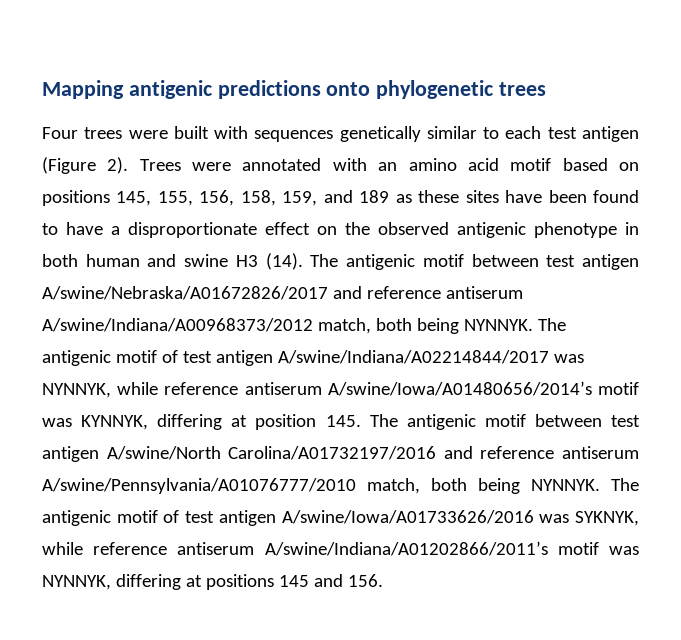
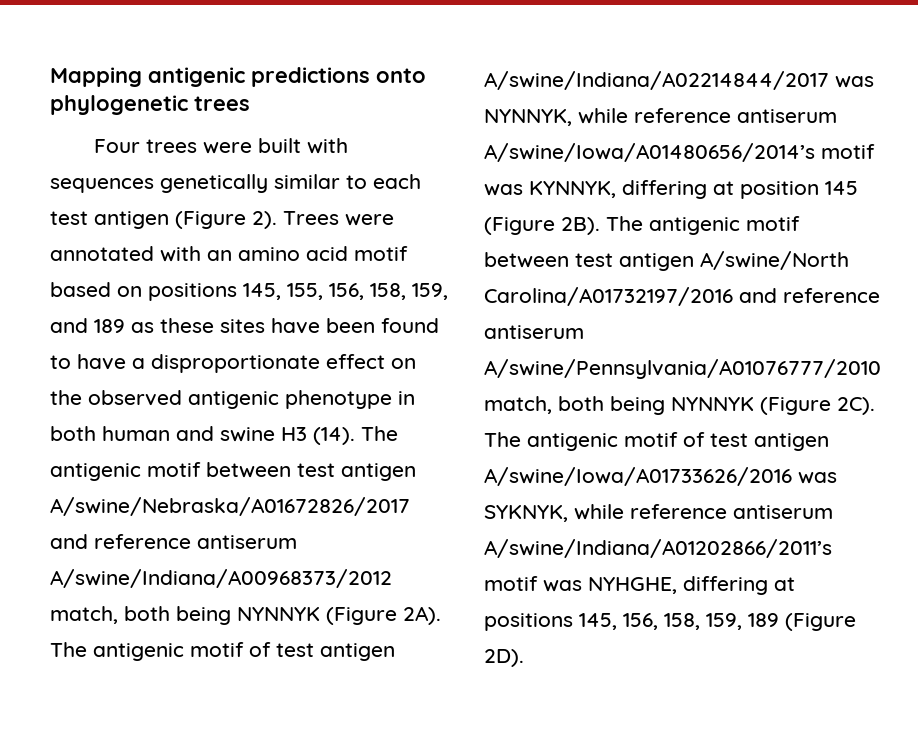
[463,319,533,331] NYNNYK. -> [237,606,441,625] NYNNYK (Figure 2A).
[325,415,361,427] 145. -> [825,181,858,195] [484,217,600,235] 145 (Figure 2B).
[531,479,600,491] NYNNYK. -> [671,397,875,415] NYNNYK (Figure 2C).
[42,575,111,590] NYNNYK, -> [588,577,677,594] NYHGHE,
[278,574,383,587] 145 and 156. -> [579,613,856,631] [484,649,524,667] 145, 156, 158, 159, 189 (Figure 2D).

